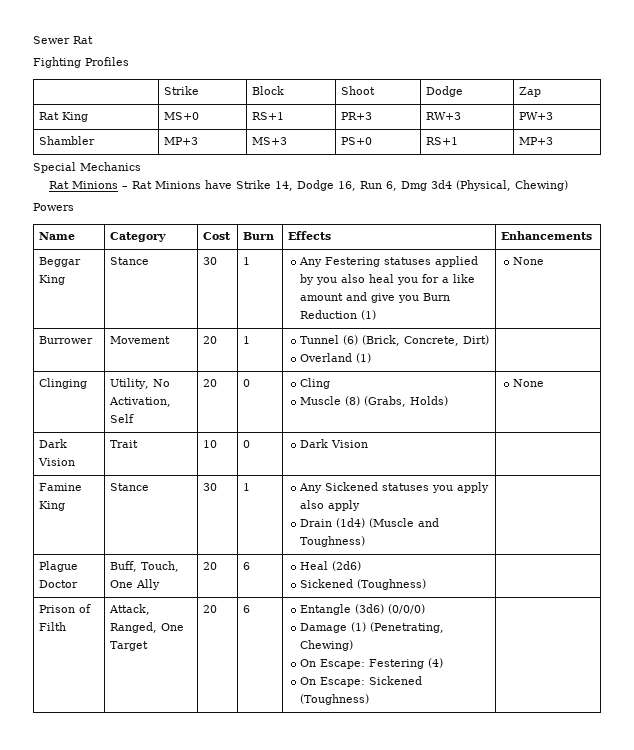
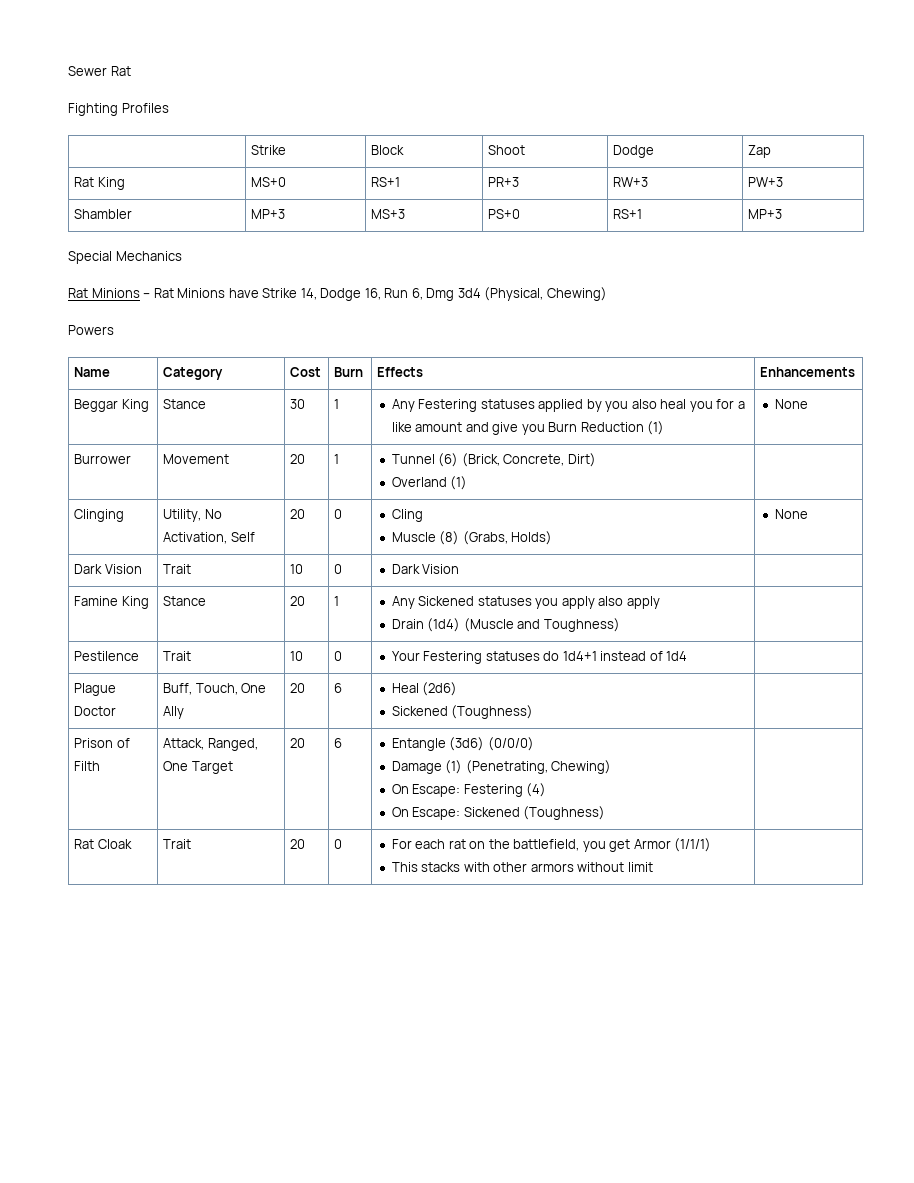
[203,483,218,491] 30 -> [290,596,306,606] 20
(366, 541) none -> [74,651,140,661] [163,651,192,661] [290,651,304,661] [334,651,343,661] [391,651,688,664] // Pestilence | Trait | 10 | 0 | Your Festering statuses do 1d4+1 instead of 1d4 |
(370, 699) none -> [74,839,132,849] [163,839,192,849] [290,839,306,849] [334,839,343,849] [391,838,712,852] [391,862,653,872] // Rat Cloak | Trait | 20 | 0 | For each rat on the battlefield, you get Armor (1/1/1) // This stacks with other armors without limit |

